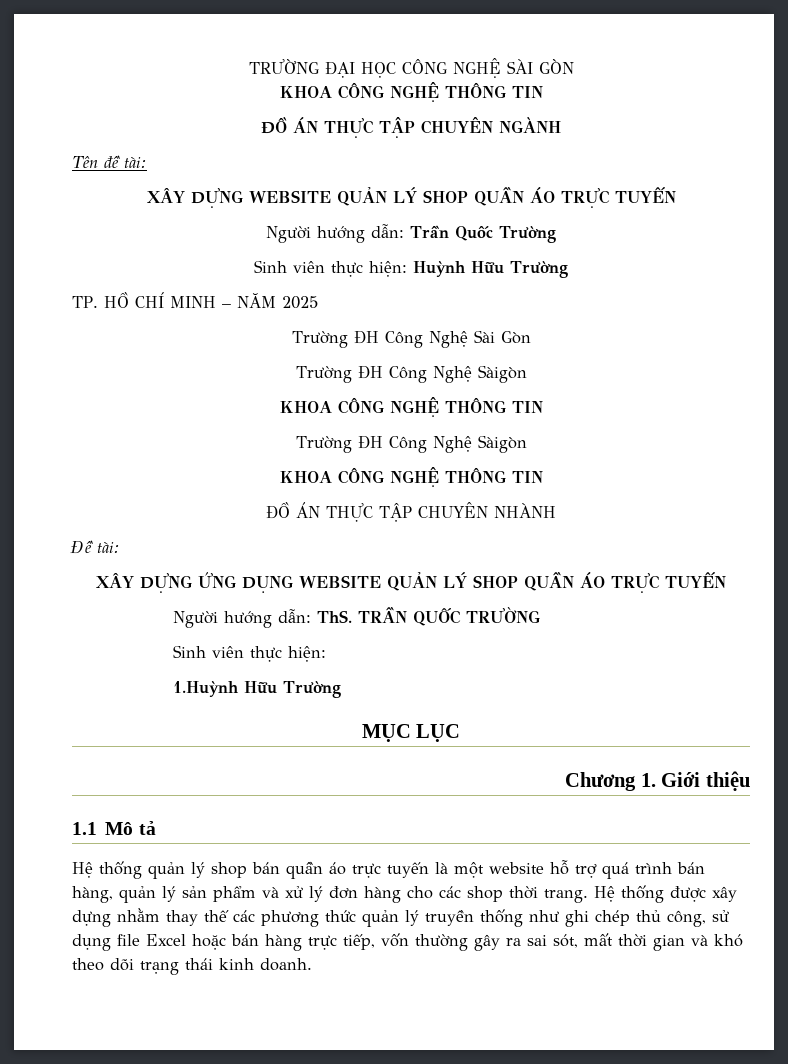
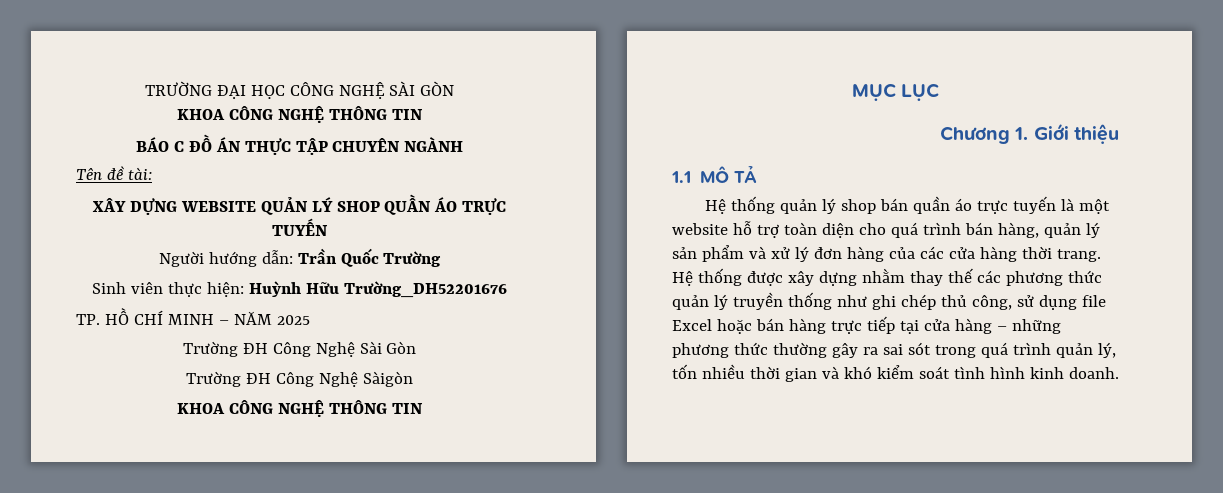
(543, 92) none -> [135,137,184,152] BÁO C
[510,261,569,278] Trường -> [343,281,507,298] Trường_DH52201676
[295,435,527,453] [279,467,543,487] [266,502,556,522] [70,540,120,554] [96,572,726,593] [172,607,540,628] [172,645,326,662] [172,681,341,698] // Trường ĐH Công Nghệ Sàigòn // KHOA CÔNG NGHỆ THÔNG TIN // ĐỒ ÁN THỰC TẬP CHUYÊN NHÀNH // Đề tài: // XÂY DỰNG ỨNG DỤNG WEBSITE QUẢN LÝ SHOP QUẦN ÁO TRỰC TUYẾN // Người hướng dẫn: ThS. TRẦN QUỐC TRƯỜNG // Sinh viên thực hiện: // 1.Huỳnh Hữu Trường -> (423, 408) none
[105,821,156,835] Mô tả -> [700,166,758,183] MÔ TẢ
(597, 871) none -> [783,222,886,238] toàn diện cho
[407,886,503,902] cho các shop -> [888,246,1017,262] của các cửa hàng
[343,933,743,951] [72,958,213,975] tiếp, vốn thường gây ra sai sót, mất thời gian và khó theo dõi trạng thái -> [866,316,1061,334] [672,342,1116,358] [672,364,1025,382] tiếp tại cửa hàng – những phương thức thường gây ra sai sót trong quá trình quản lý, tốn nhiều thời gian và khó kiểm soát tình hình

